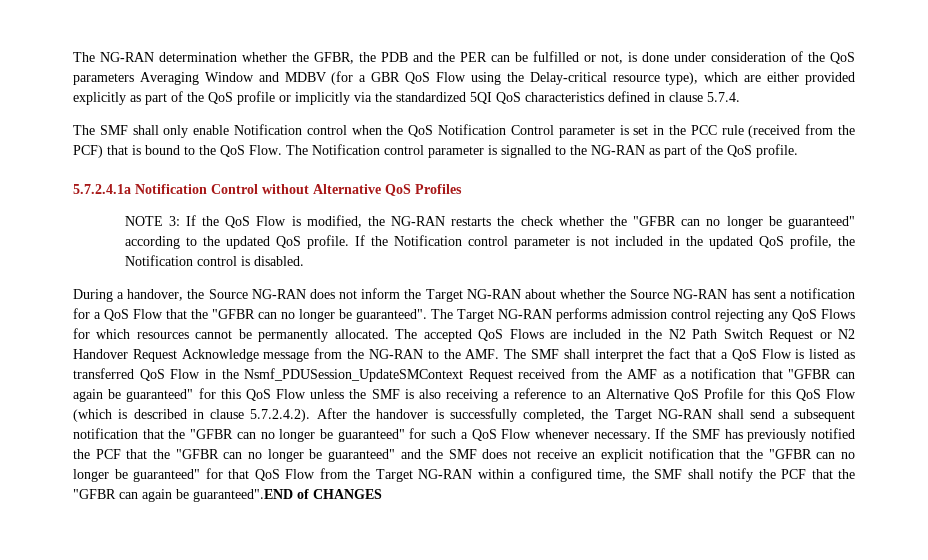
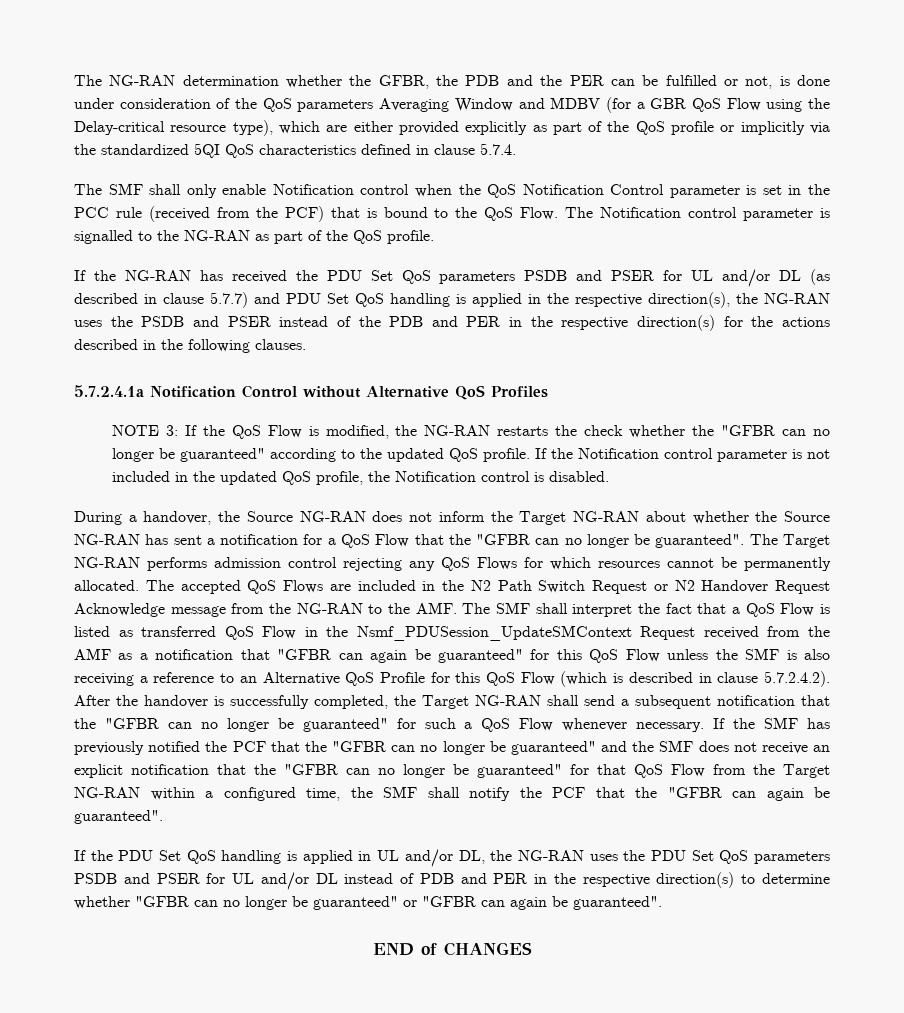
(798, 151) none -> [74,269,831,287] [74,292,830,308] [74,315,830,331] [74,339,306,353] // If the NG-RAN has received the PDU Set QoS parameters PSDB and PSER for UL and/or DL (as described in clause 5.7.7) and PDU Set QoS handling is applied in the respective direction(s), the NG-RAN uses the PSDB and PSER instead of the PDB and PER in the respective direction(s) for the actions described in the following clauses.
[193,489,293,502] guaranteed".END -> [74,810,163,824] [74,849,831,867] [74,872,830,890] [74,896,662,910] [372,943,414,956] guaranteed". // If the PDU Set QoS handling is applied in UL and/or DL, the NG-RAN uses the PDU Set QoS parameters PSDB and PSER for UL and/or DL instead of PDB and PER in the respective direction(s) to determine whether "GFBR can no longer be guaranteed" or "GFBR can again be guaranteed". // END

